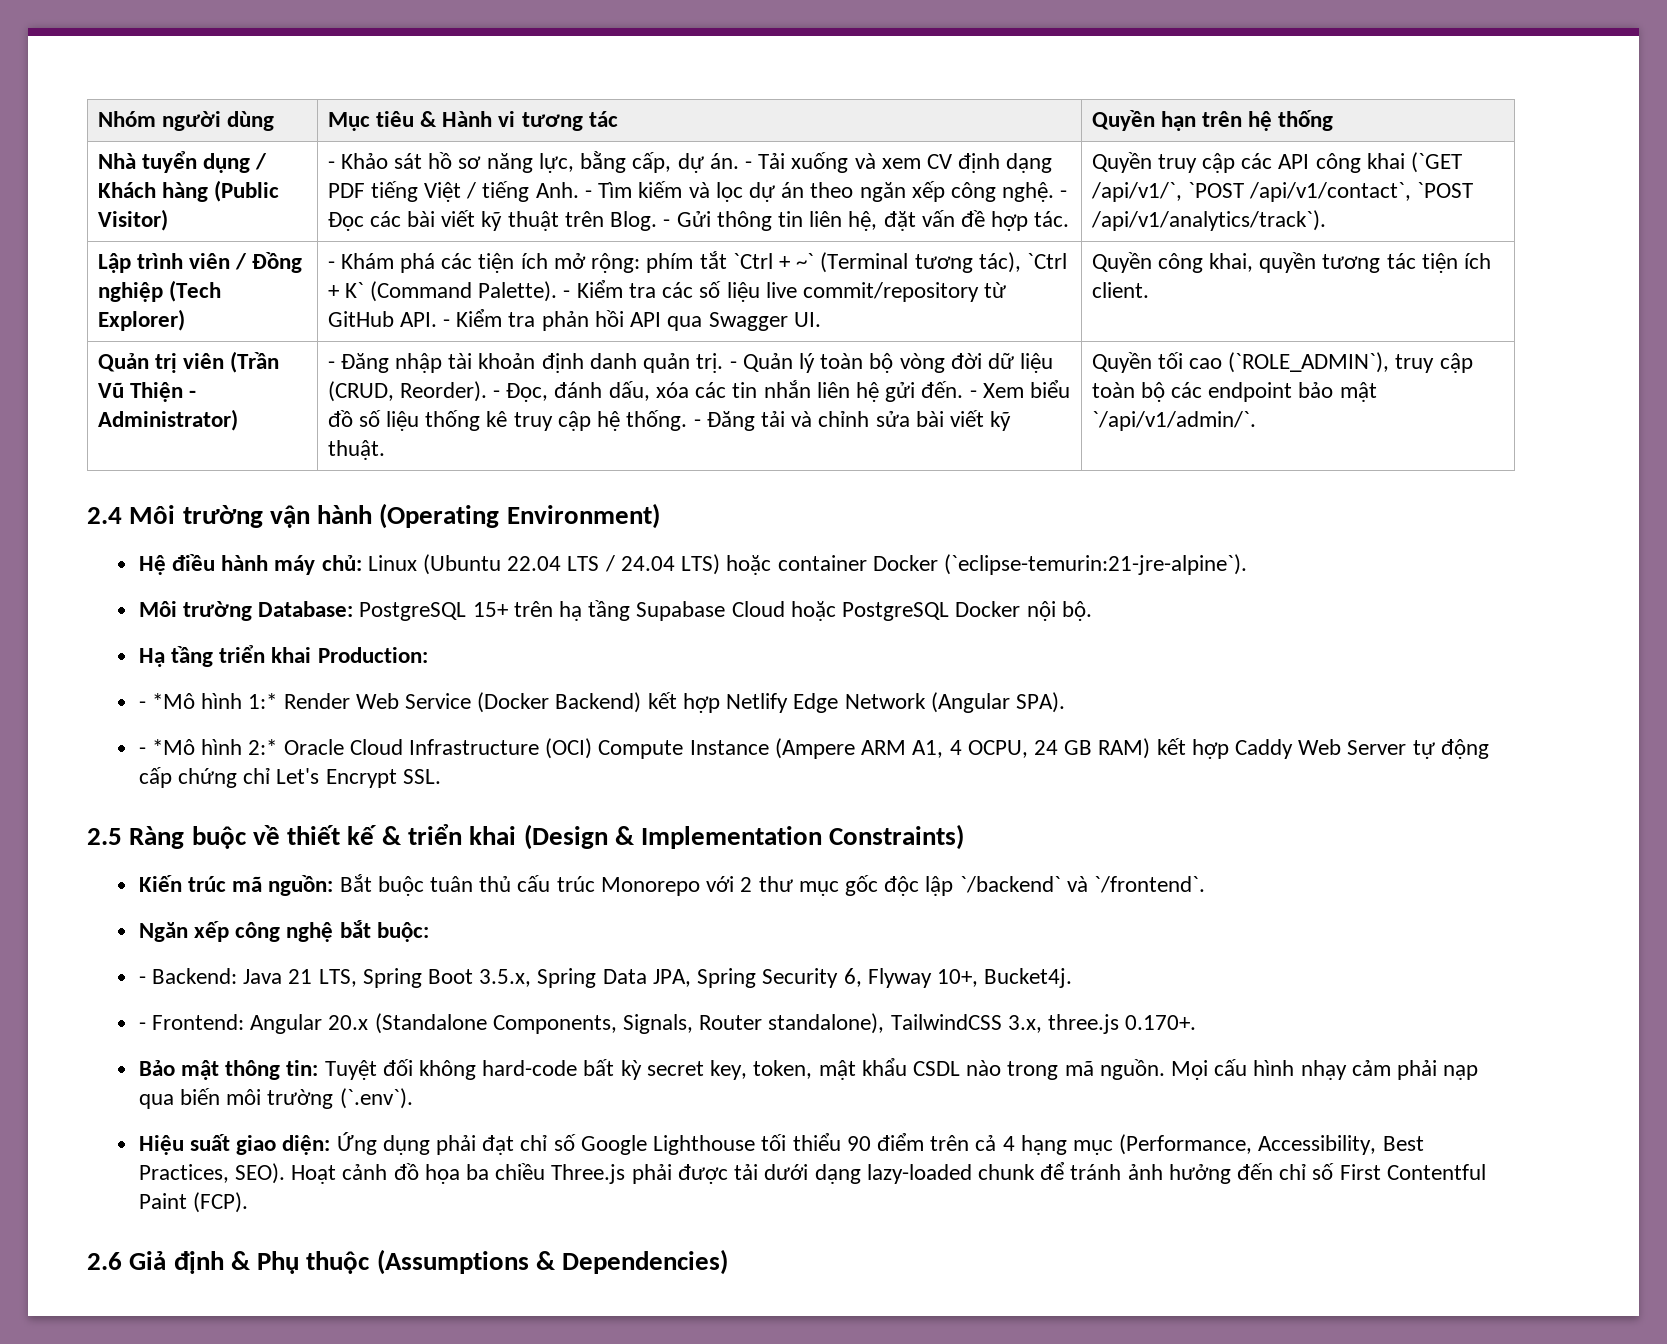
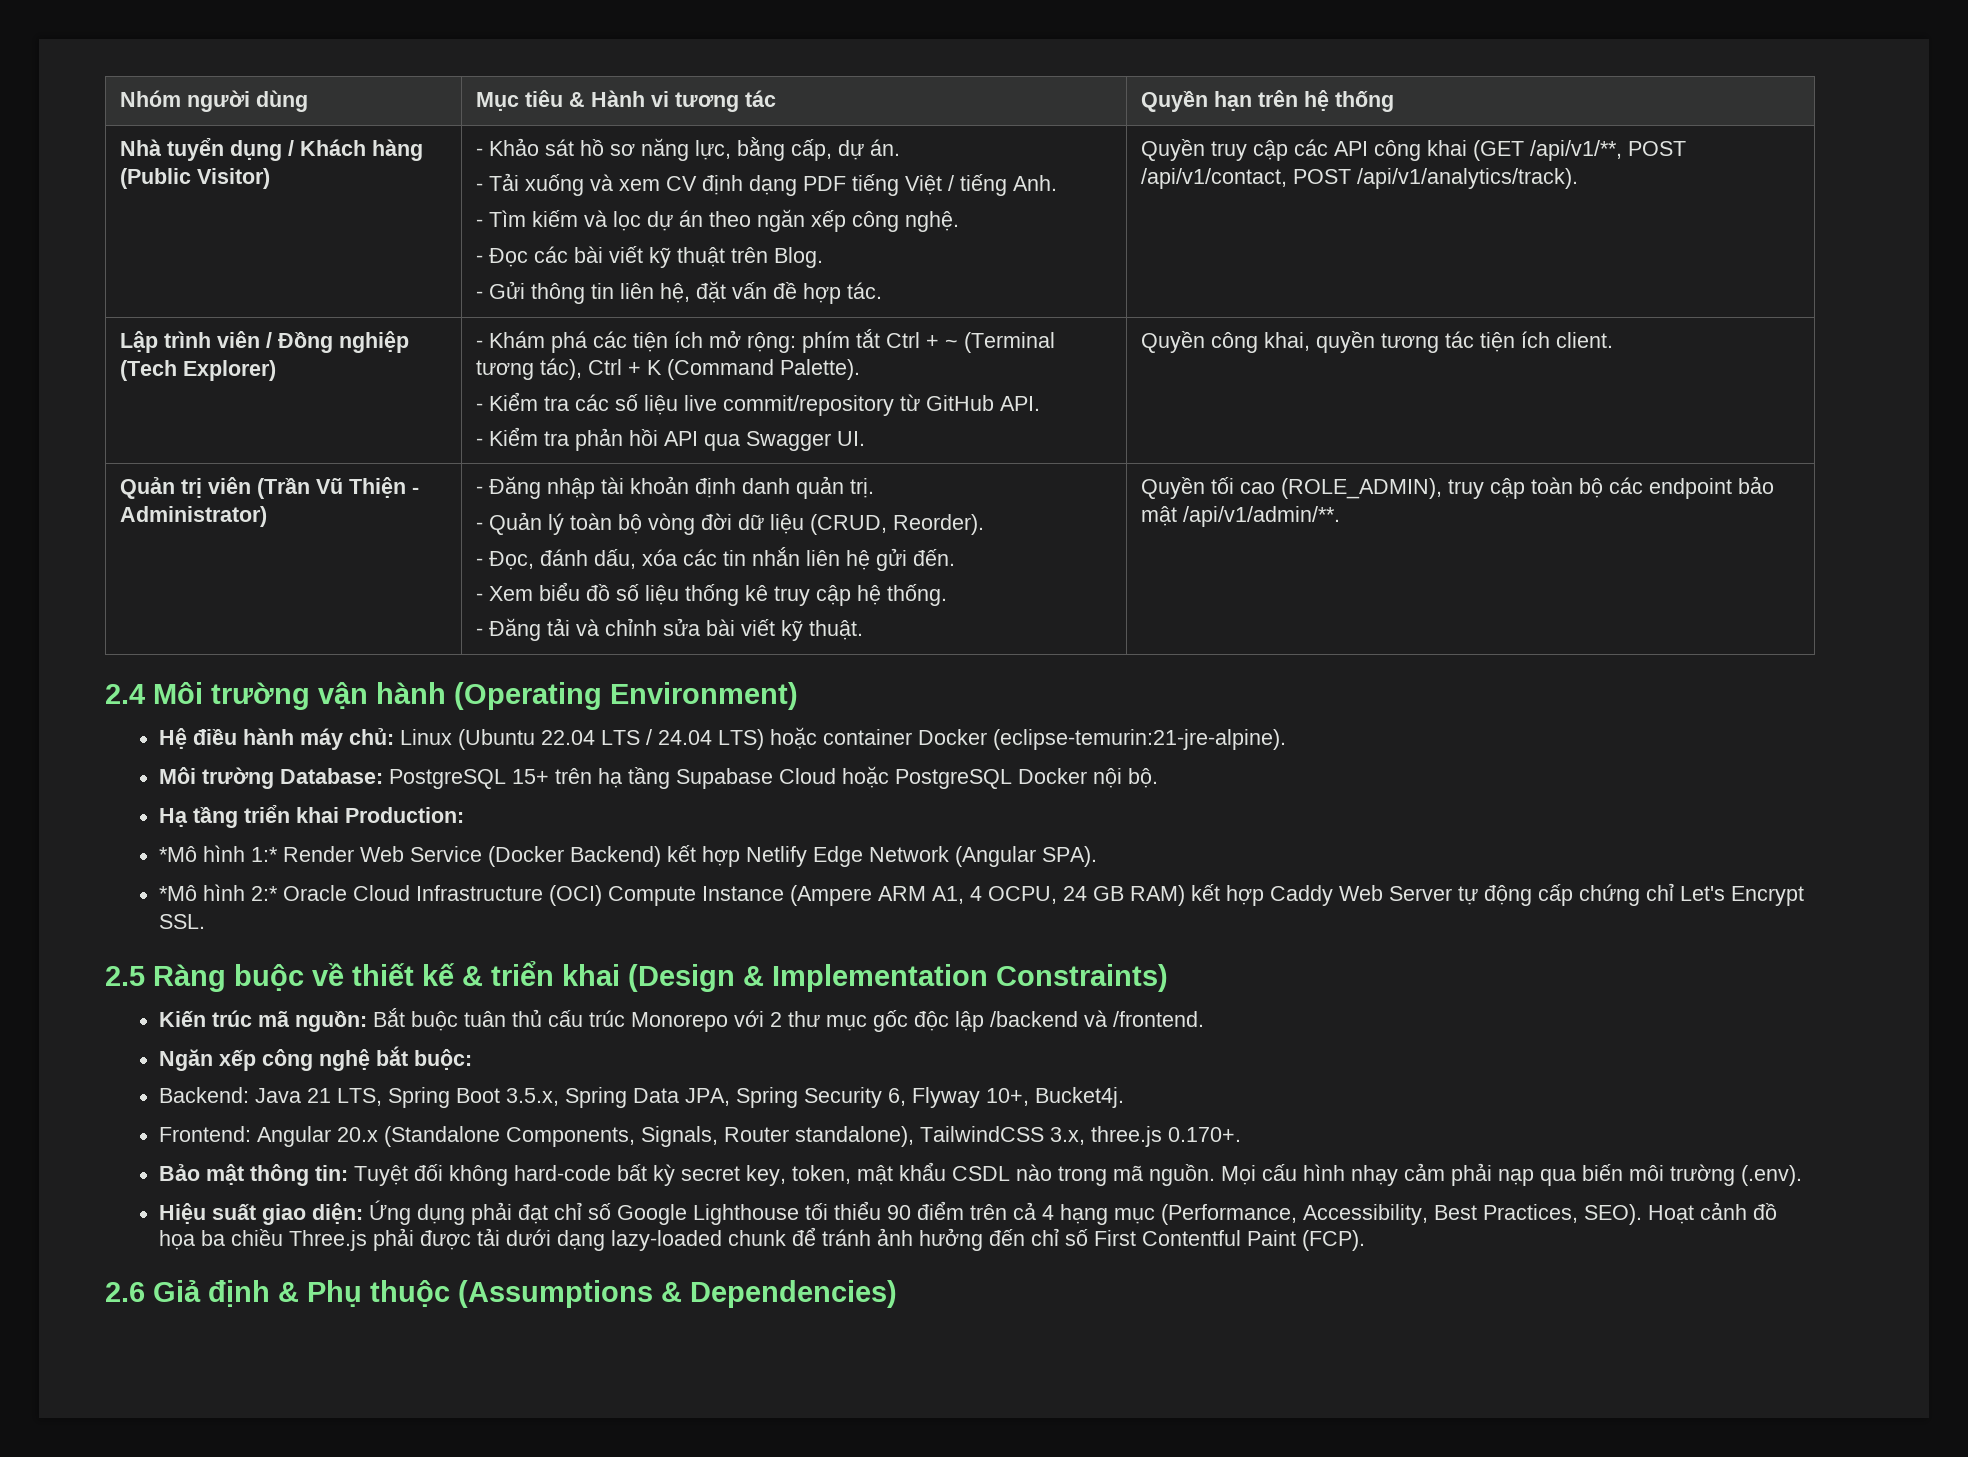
(739, 161) none -> (901, 147) //
(579, 190) none -> (1058, 183) //
(1055, 192) none -> (960, 221) //
(658, 221) none -> (824, 257) //
[1411,152,1463,173] [1090,182,1474,202] [1090,210,1326,231] (`GET /api/v1/`, `POST /api/v1/contact`, `POST /api/v1/analytics/track`). -> [1473,140,1687,161] [1141,168,1579,189] (GET /api/v1/**, POST /api/v1/contact, POST /api/v1/analytics/track).
[732,252,1067,273] [327,282,364,298] `Ctrl + ~` (Terminal tương tác), `Ctrl + K` -> [886,332,1056,353] [476,358,663,380] Ctrl + ~ (Terminal tương tác), Ctrl + K
(558, 291) none -> (861, 369) //
(437, 319) none -> (1041, 403) //
(724, 363) none -> (875, 488) //
(487, 391) none -> (985, 524) //
(964, 389) none -> (956, 557) //
(688, 420) none -> (948, 595) //
[1228,352,1390,373] (`ROLE_ADMIN`), -> [1281,478,1443,499] (ROLE_ADMIN),
[1091,411,1256,431] `/api/v1/admin/`. -> [1183,506,1341,527] /api/v1/admin/**.
[943,554,1247,575] (`eclipse-temurin:21-jre-alpine`). -> [993,729,1287,750] (eclipse-temurin:21-jre-alpine).
[138,701,146,709] - -> (465, 815) none
[138,747,146,755] - -> (1098, 856) none
[959,876,1206,893] `/backend` và `/frontend`. -> [990,1010,1205,1027] /backend và /frontend.
[138,976,146,984] - -> (473, 1059) none
[138,1022,146,1030] - -> (1125, 1097) none
[339,1088,413,1109] (`.env`). -> [1741,1165,1803,1186] (.env).

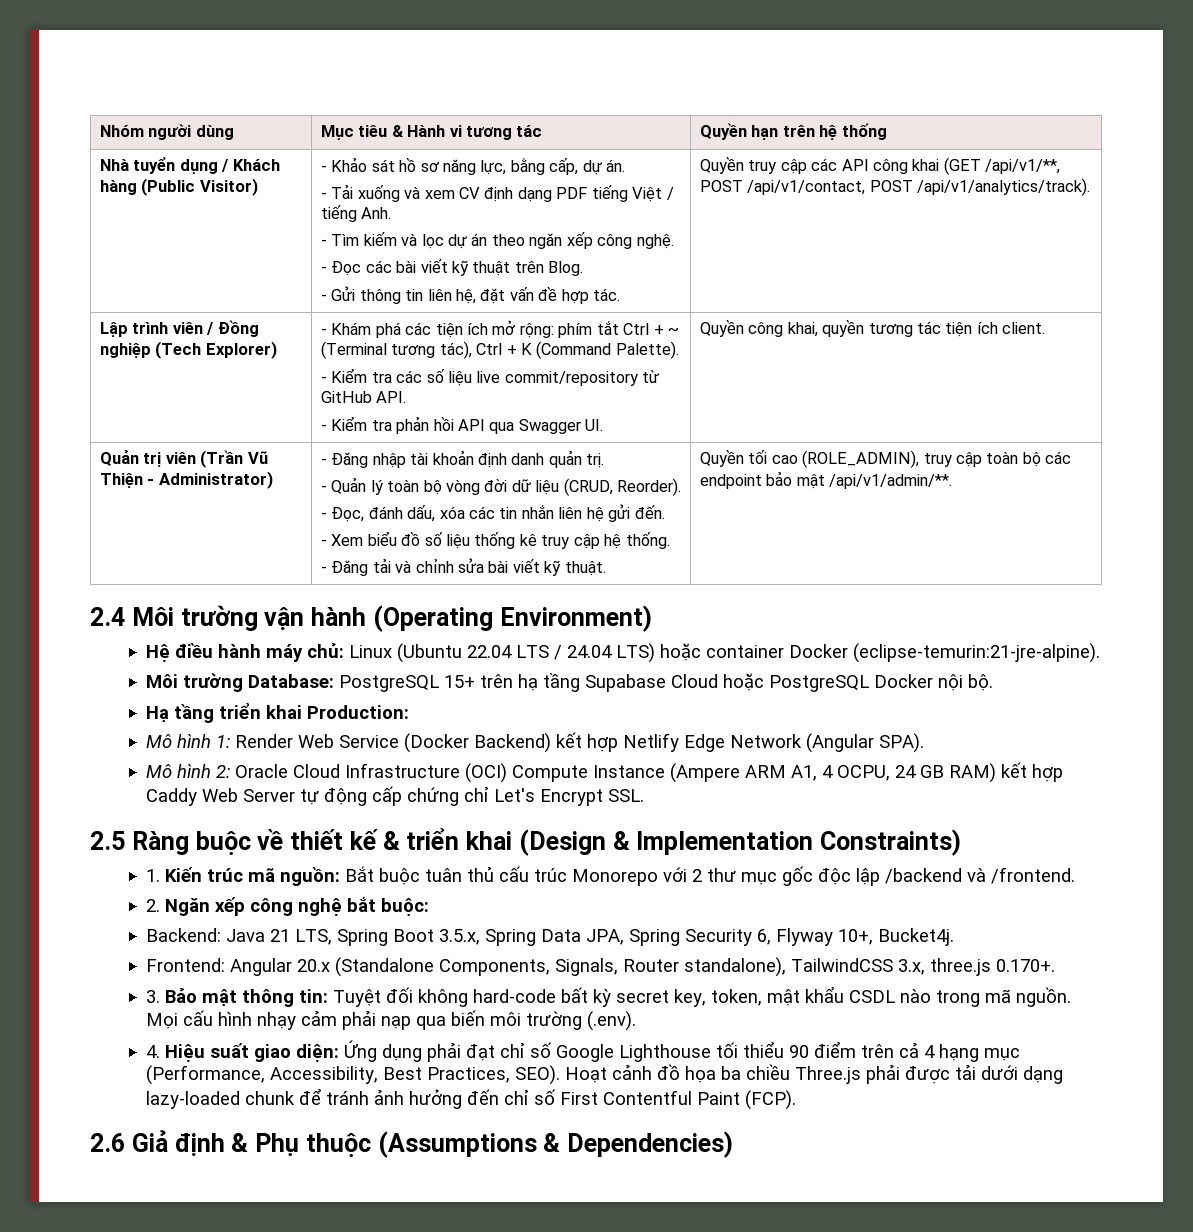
[159,845,279,862] *Mô hình 1:* -> [146,734,231,748] Mô hình 1:
[159,884,279,901] *Mô hình 2:* -> [146,764,231,778] Mô hình 2:
(1168, 978) none -> [146,869,161,882] 1.
(1205, 1019) none -> [146,899,161,912] 2.
(1242, 1134) none -> [146,990,161,1003] 3.
(1803, 1175) none -> [146,1045,161,1058] 4.

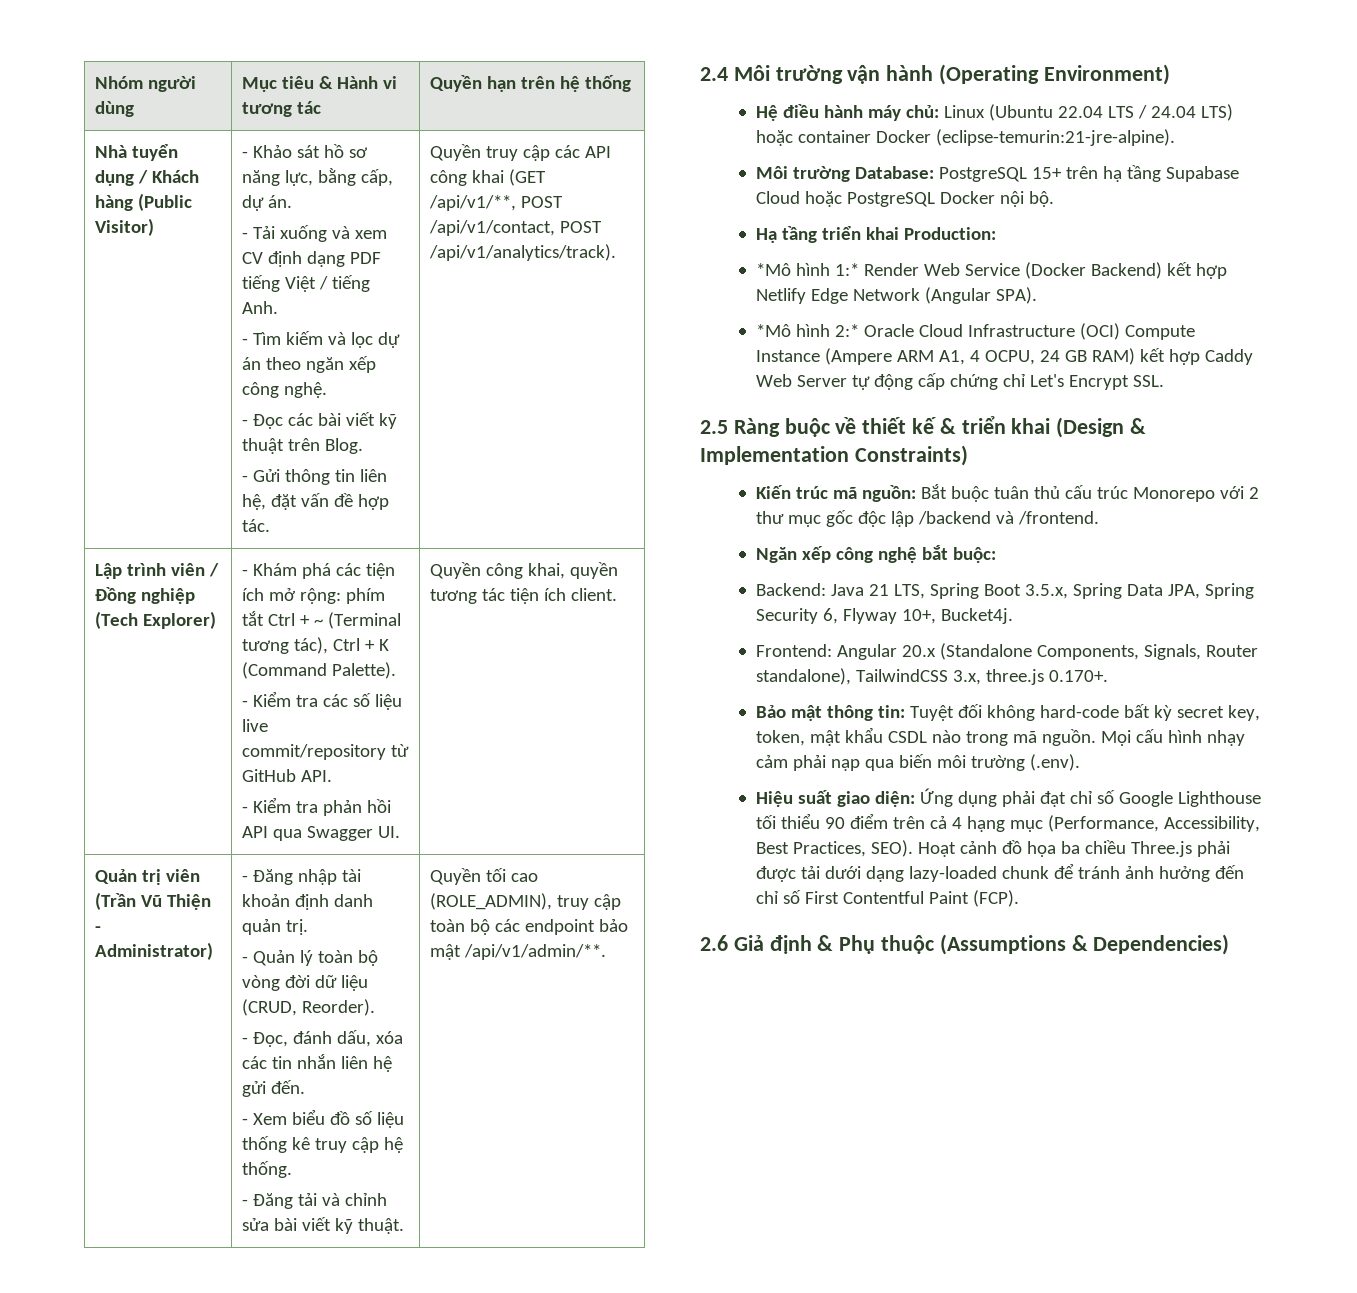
[146,734,231,748] Mô hình 1: -> [755,263,859,276] *Mô hình 1:*
[146,764,231,778] Mô hình 2: -> [755,324,859,337] *Mô hình 2:*
[146,869,161,882] 1. -> (968, 455) none
[146,899,161,912] 2. -> (1099, 518) none
[146,990,161,1003] 3. -> (1108, 676) none
[146,1045,161,1058] 4. -> (1080, 762) none

